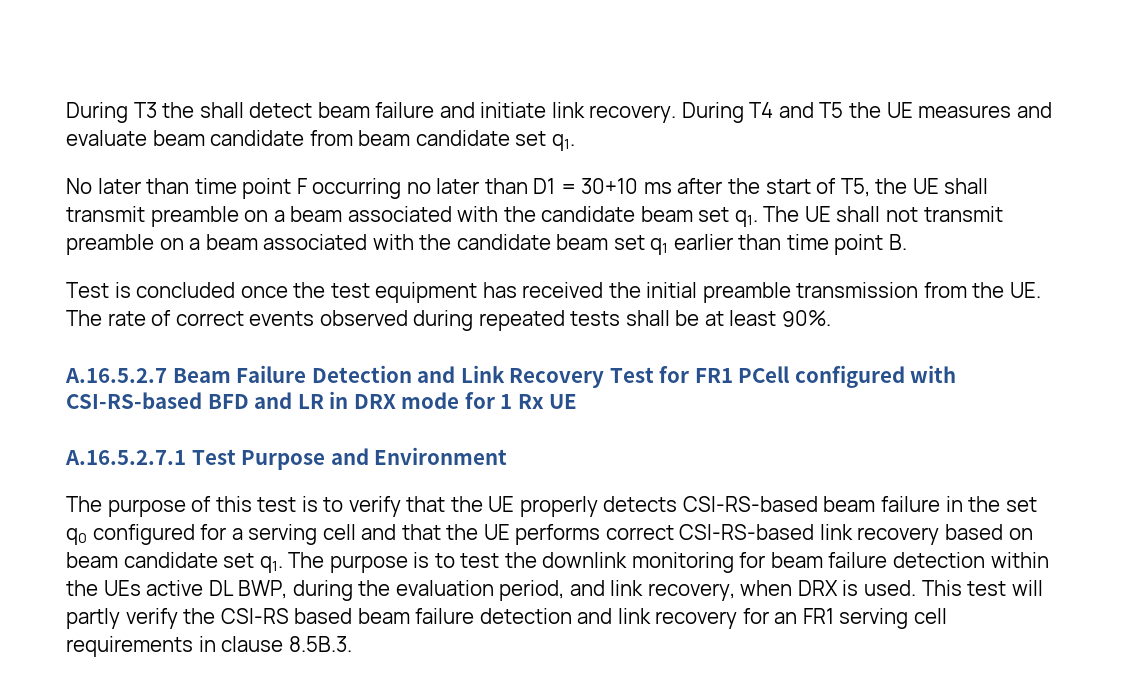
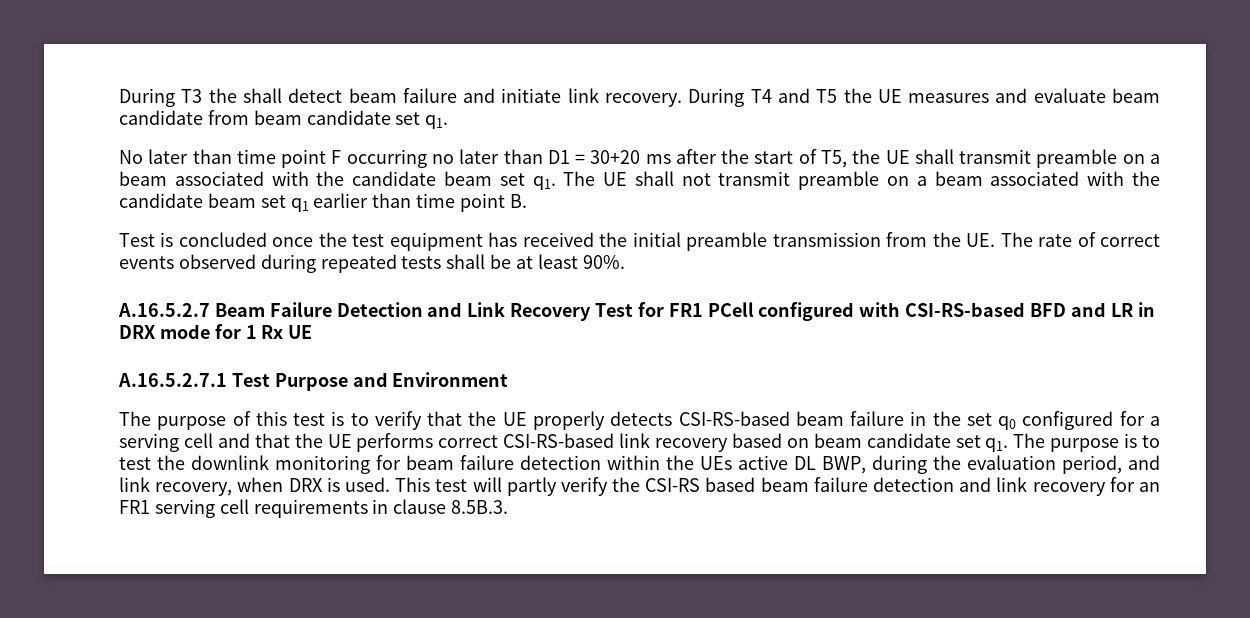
[581,178,639,194] 30+10 -> [590,150,641,164] 30+20

